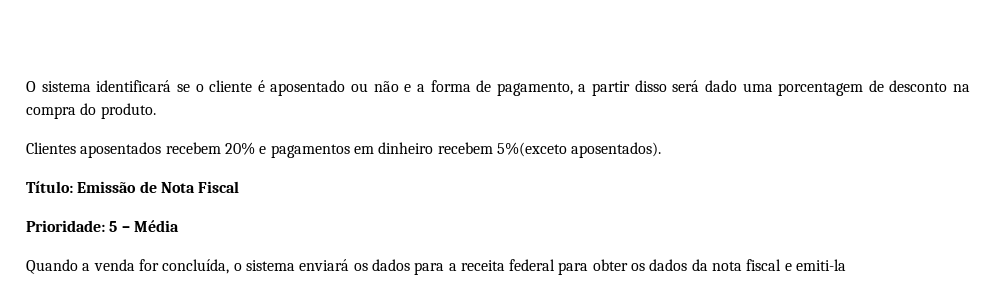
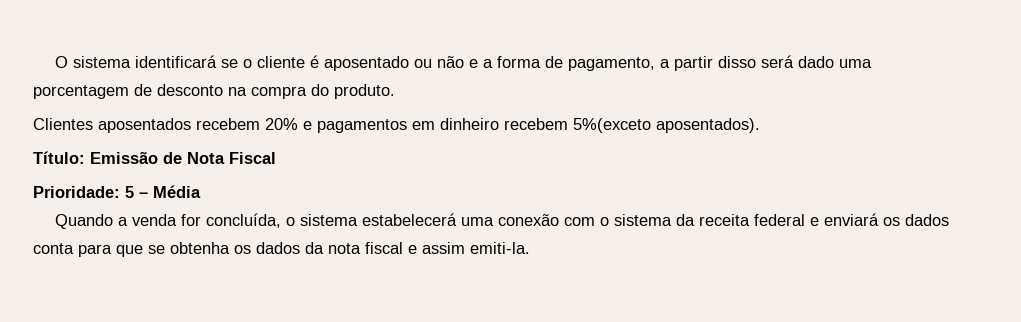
[299,259,628,275] enviará os dados para a receita federal para obter -> [361,213,949,226] [33,242,230,257] estabelecerá uma conexão com o sistema da receita federal e enviará os dados conta para que se obtenha
[796,259,847,271] emiti-la -> [422,242,530,254] assim emiti-la.

